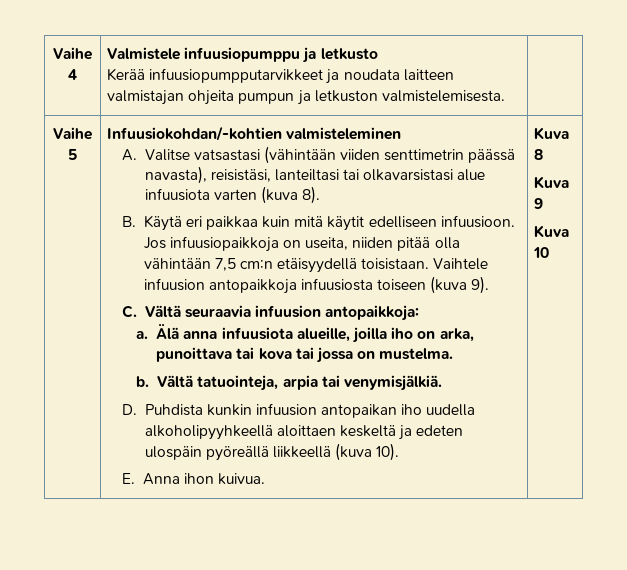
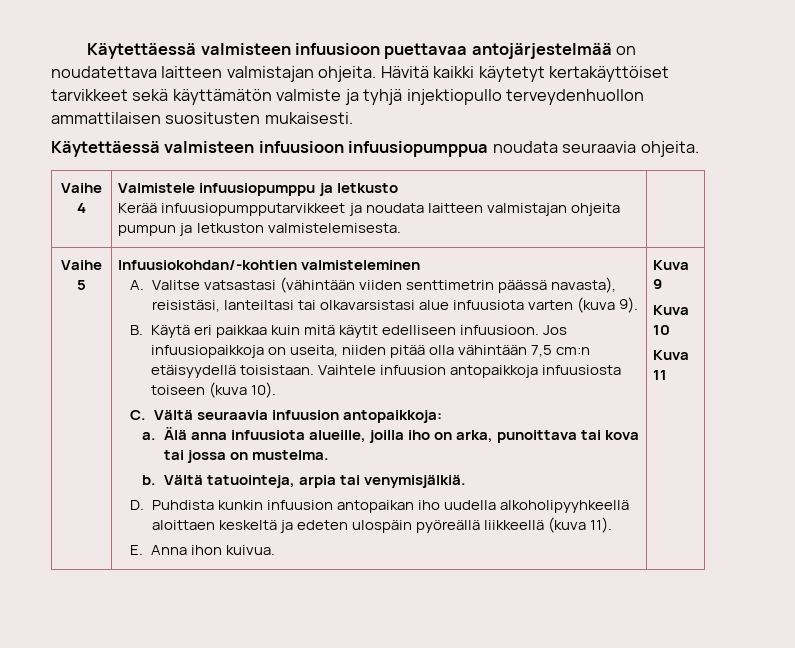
(53, 53) none -> [87,43,637,59] [51,66,670,82] [51,89,645,105] [51,112,353,124] [51,141,699,157] Käytettäessä valmisteen infuusioon puettavaa antojärjestelmää on noudatettava laitteen valmistajan ohjeita. Hävitä kaikki käytetyt kertakäyttöiset tarvikkeet sekä käyttämätön valmiste ja tyhjä injektiopullo terveydenhuollon ammattilaisen suositusten mukaisesti. // Käytettäessä valmisteen infuusioon infuusiopumppua noudata seuraavia ohjeita. //
[302,186,321,204] 8). -> [619,297,639,313] 9).
[471,276,490,294] 9). -> [250,382,276,398] 10).
[376,443,400,461] 10). -> [590,517,613,533] 11).
[534,149,544,160] [534,176,570,189] 8 // Kuva -> (690, 265) none
(550, 252) none -> [653,350,690,360] [653,370,668,380] // Kuva 11

